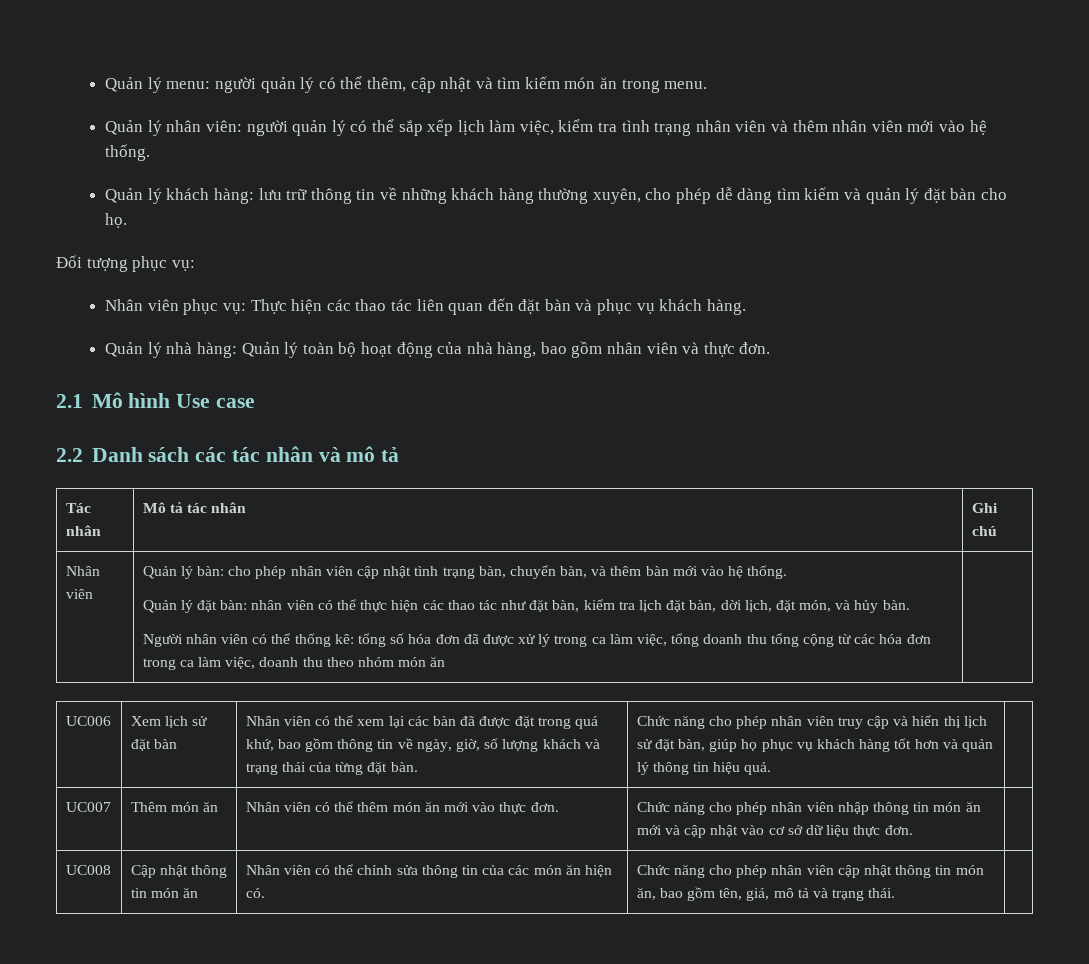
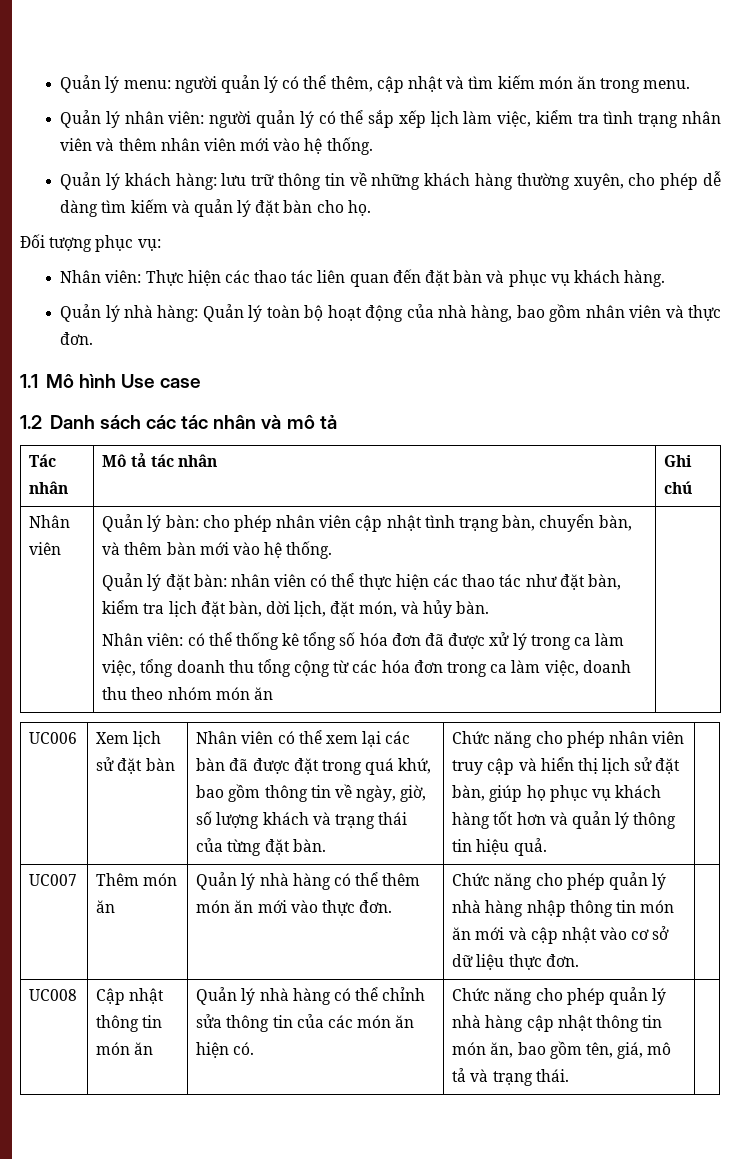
[147,299,246,315] viên phục vụ: -> [105,270,142,283] viên:
[56,394,83,408] 2.1 -> [20,374,38,388] 1.1
[56,448,83,462] 2.2 -> [20,415,42,429] 1.2
[142,634,249,647] Người nhân viên -> [102,633,184,646] Nhân viên:
[334,634,354,644] kê: -> [282,633,300,646] kê
[245,802,311,812] Nhân viên -> [196,872,331,890] Quản lý nhà hàng
[771,802,834,812] nhân viên -> [608,872,667,890] [452,900,524,917] quản lý nhà hàng
[245,865,311,875] Nhân viên -> [196,987,331,1005] Quản lý nhà hàng
[771,865,834,875] nhân viên -> [608,987,667,1005] [452,1015,524,1032] quản lý nhà hàng

